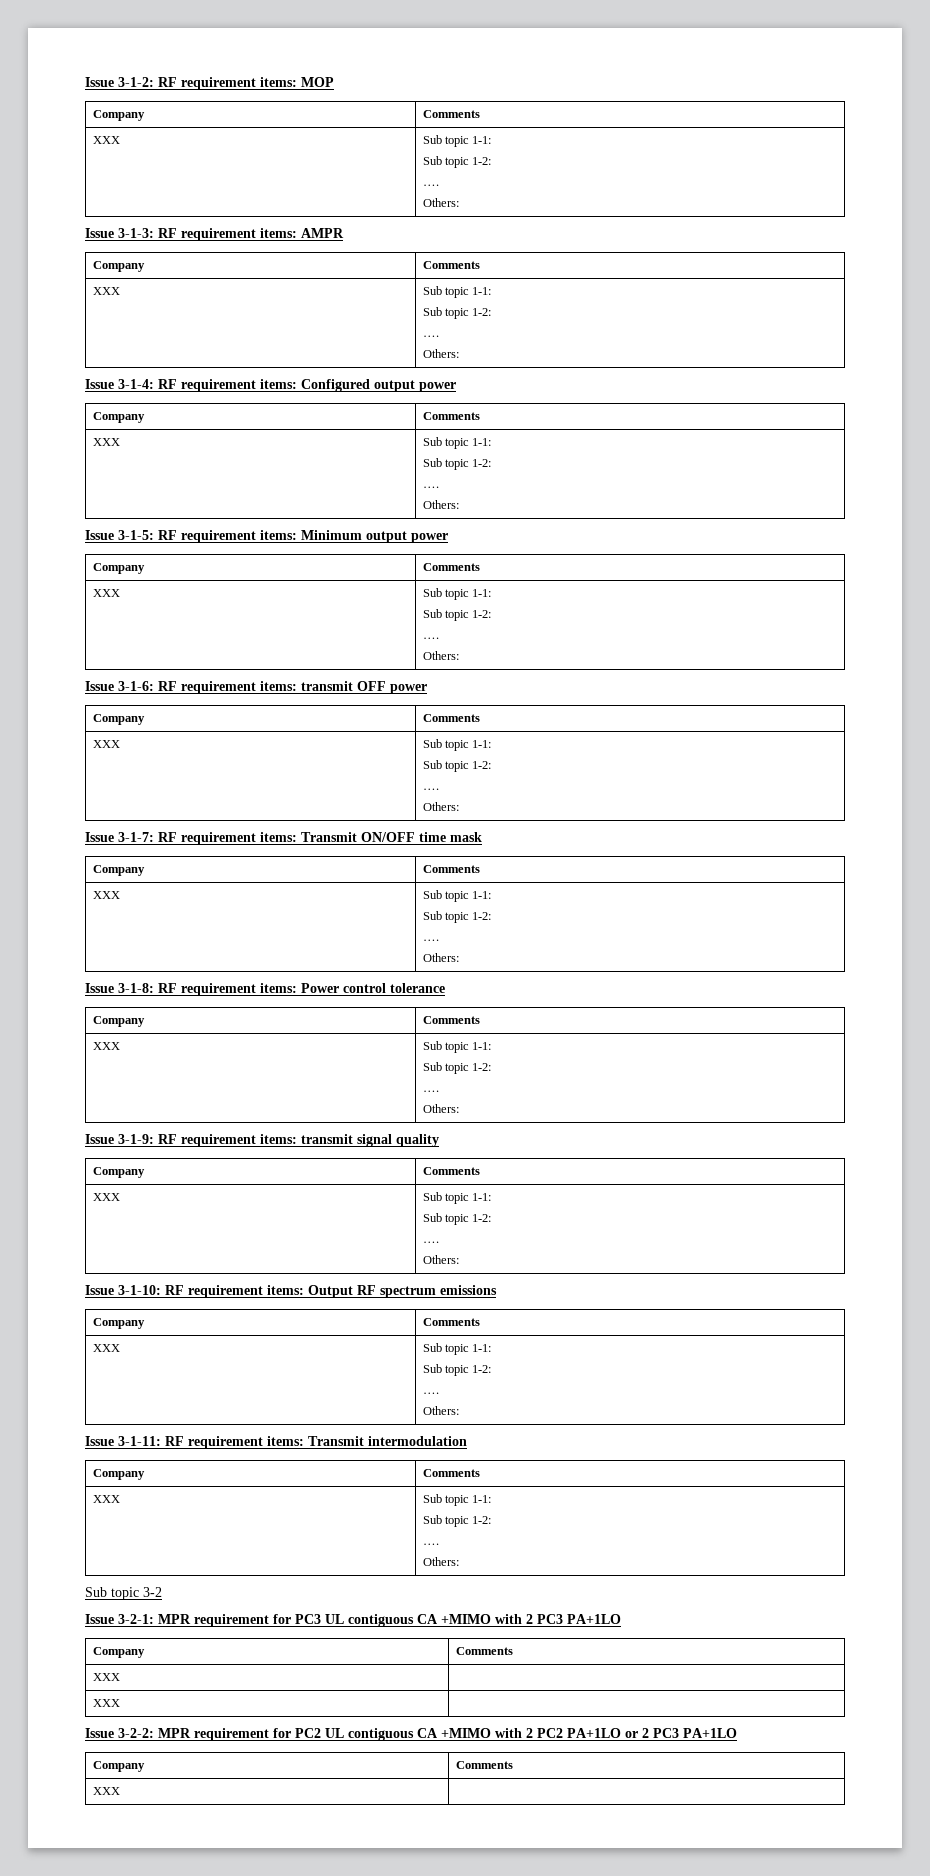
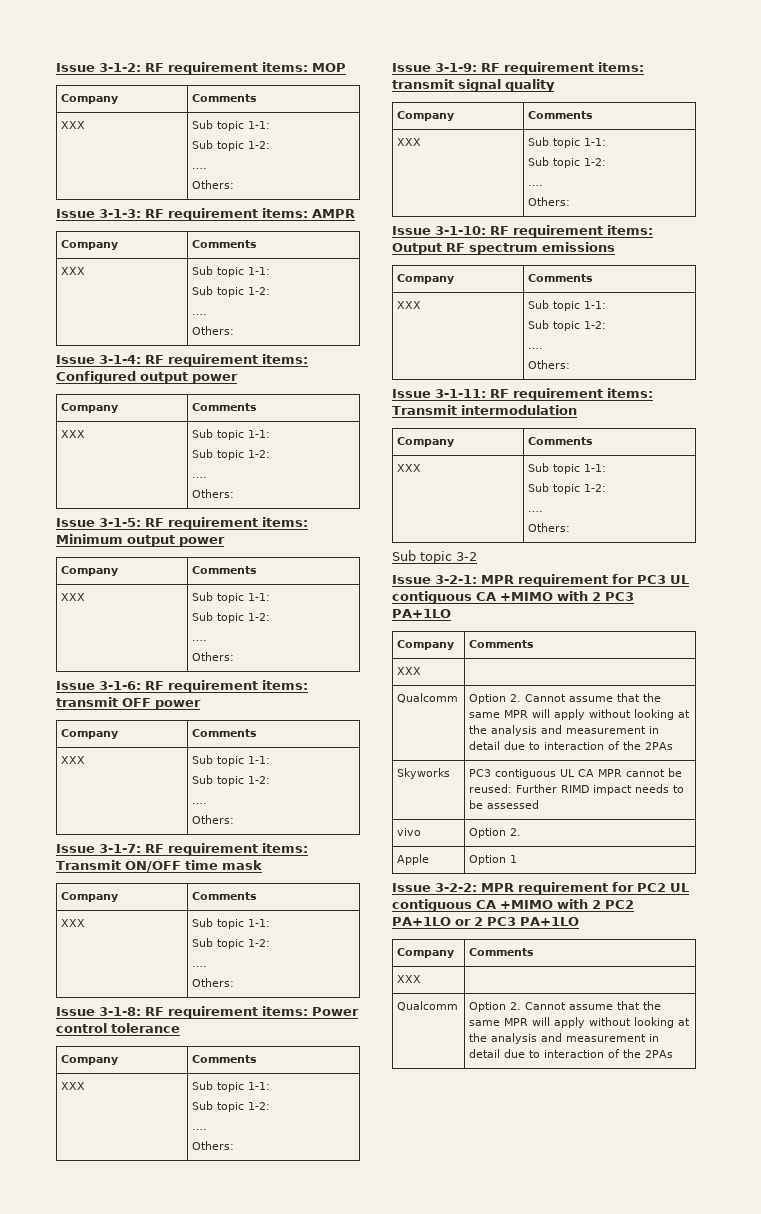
[92,1699,120,1707] XXX | -> [397,693,459,703] [469,693,662,704] [469,709,691,720] [469,725,660,736] [469,741,674,750] [397,768,451,779] [469,768,683,779] [469,784,685,795] [469,800,540,809] [397,828,422,836] [469,828,522,838] [397,854,430,865] [469,855,518,865] Qualcomm | Option 2. Cannot assume that the same MPR will apply without looking at the analysis and measurement in detail due to interaction of the 2PAs // Skyworks | PC3 contiguous UL CA MPR cannot be reused: Further RIMD impact needs to be assessed // vivo | Option 2. // Apple | Option 1
(120, 1791) none -> [397,1001,459,1011] [469,1001,662,1012] [469,1017,691,1028] [469,1033,660,1044] [469,1049,674,1058] // Qualcomm | Option 2. Cannot assume that the same MPR will apply without looking at the analysis and measurement in detail due to interaction of the 2PAs

